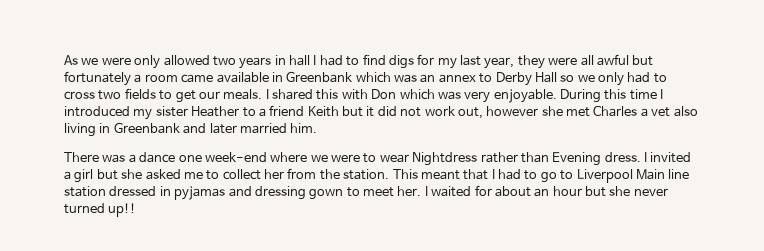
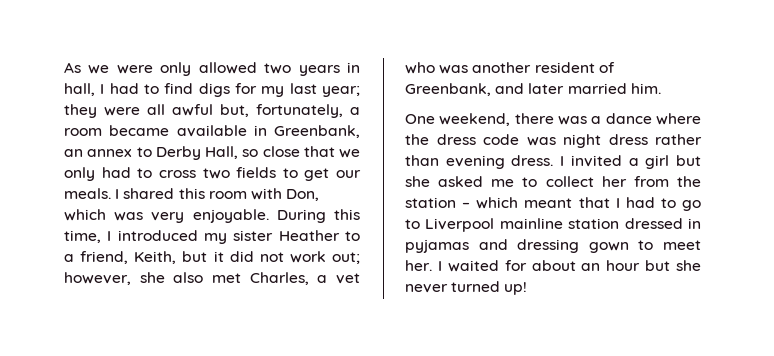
[289,55,310,66] hall -> [64,83,95,96] hall,
[484,57,515,69] year, -> [322,86,360,97] year;
[632,55,654,66] [64,71,131,86] but fortunately -> [220,104,343,118] but, fortunately,
[181,74,214,83] came -> [109,125,170,136] became
[286,71,417,83] Greenbank which was -> [274,125,360,138] Greenbank,
[534,72,575,83] Hall so -> [205,146,335,159] Hall, so close that
[341,89,397,100] with Don -> [208,188,320,201] room with Don,
[629,89,657,100] time -> [64,230,101,243] time,
[269,105,339,117] friend Keith -> [80,251,177,264] friend, Keith,
[457,105,698,119] [64,122,318,137] [64,152,478,166] out, however she met Charles a vet also living in Greenbank and later married him. // There was a dance one week-end where we were to wear Nightdress -> [332,252,360,264] [64,272,360,285] [405,62,615,74] [405,83,661,96] [405,113,701,126] [405,134,648,148] out; however, she also met Charles, a vet who was another resident of Greenbank, and later married him. // One weekend, there was a dance where the dress code was night dress
[552,152,602,166] Evening -> [445,155,505,169] evening
[343,169,418,180] station. This -> [405,197,519,209] station – which
[635,169,690,180] Main line -> [499,218,563,229] mainline
[108,203,137,217] up!! -> [504,282,528,295] up!

